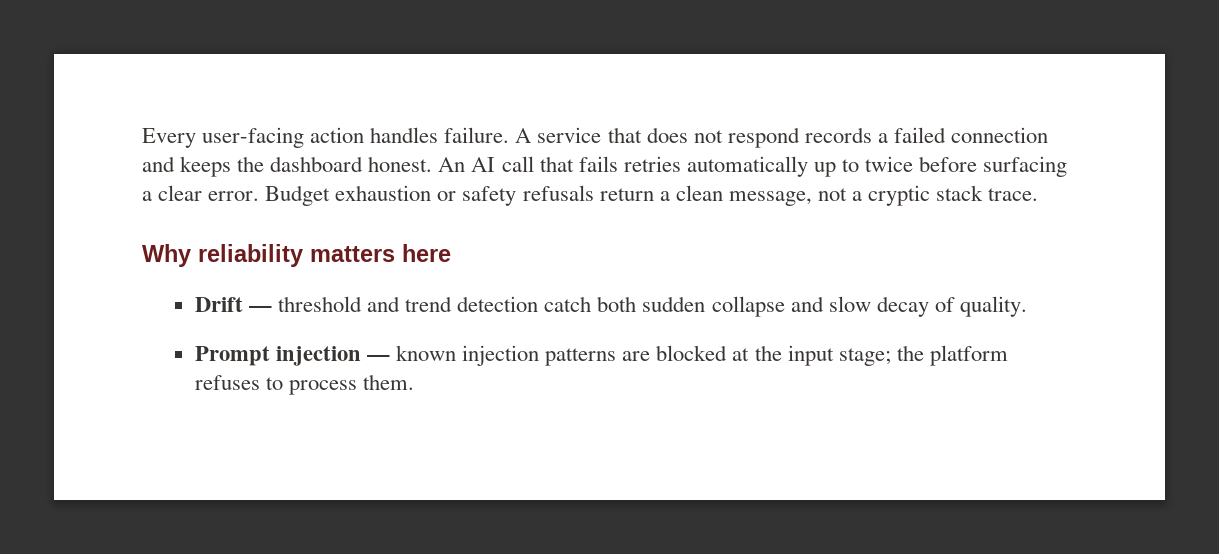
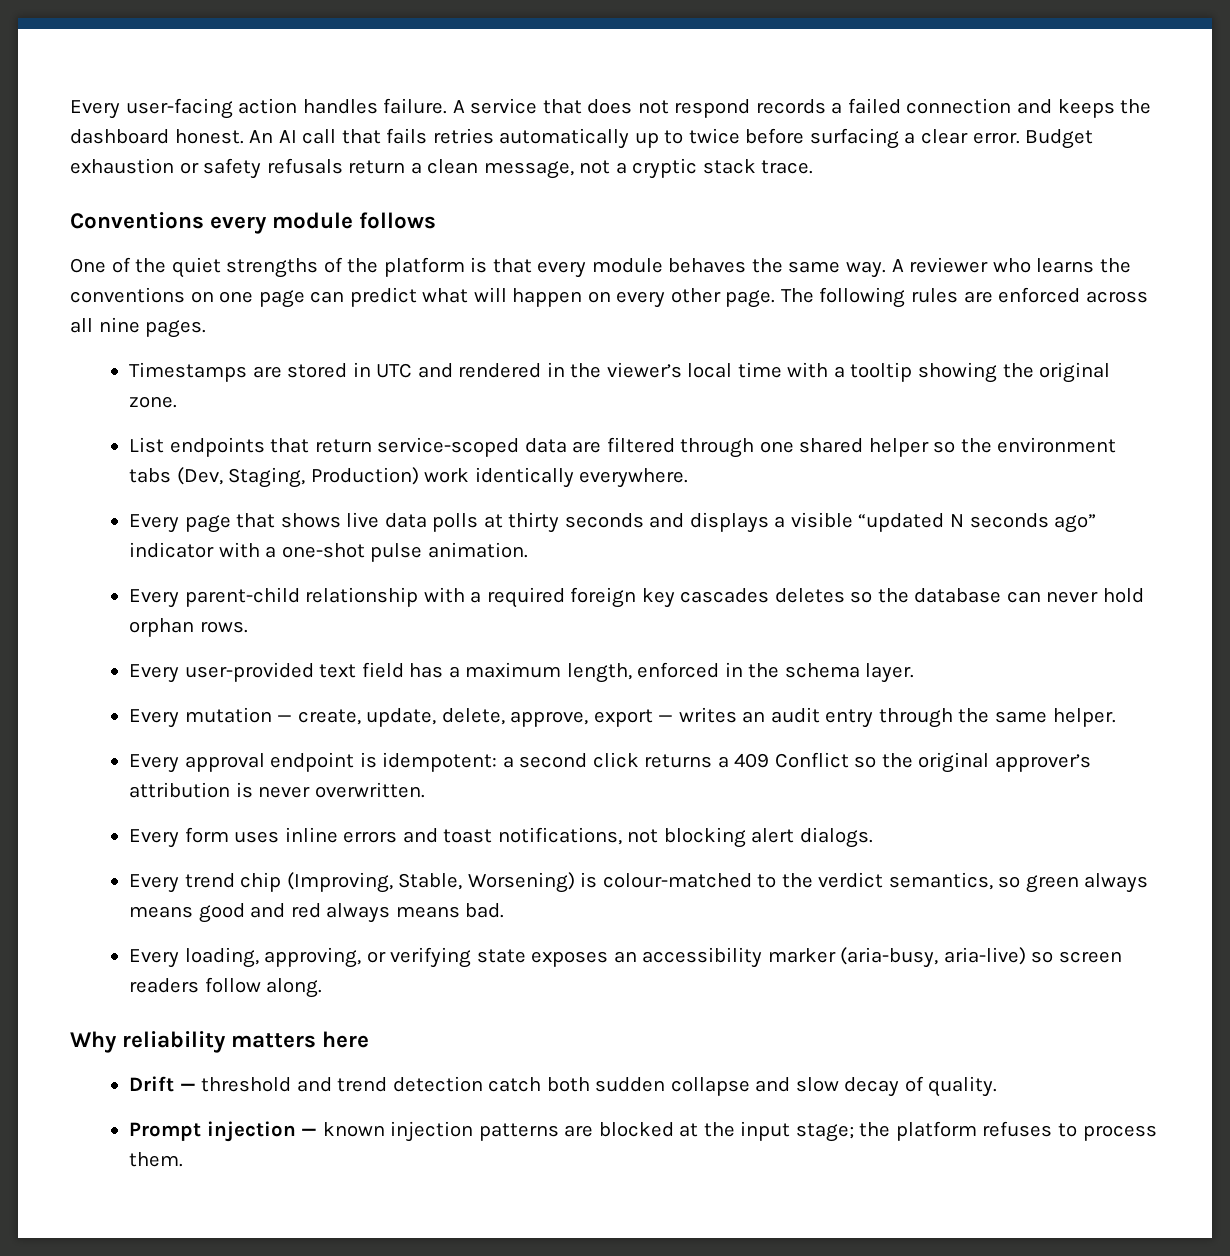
(1039, 194) none -> [70,212,437,234] [70,257,1131,278] [70,287,1148,308] [70,317,207,338] [128,362,1111,383] [128,396,177,408] [128,437,1117,458] [128,467,689,488] [128,512,1097,533] [128,542,528,562] [128,587,1145,608] [128,618,248,637] [128,662,915,683] [128,707,1116,728] [128,752,1092,773] [128,782,425,798] [128,827,873,848] [128,872,1149,893] [128,903,505,923] [128,947,1122,968] [128,977,323,998] // Conventions every module follows // One of the quiet strengths of the platform is that every module behaves the same way. A reviewer who learns the conventions on one page can predict what will happen on every other page. The following rules are enforced across all nine pages. // Timestamps are stored in UTC and rendered in the viewer’s local time with a tooltip showing the original zone. // List endpoints that return service-scoped data are filtered through one shared helper so the environment tabs (Dev, Staging, Production) work identically everywhere. // Every page that shows live data polls at thirty seconds and displays a visible “updated N seconds ago” indicator with a one-shot pulse animation. // Every parent-child relationship with a required foreign key cascades deletes so the database can never hold orphan rows. // Every user-provided text field has a maximum length, enforced in the schema layer. // Every mutation — create, update, delete, approve, export — writes an audit entry through the same helper. // Every approval endpoint is idempotent: a second click returns a 409 Conflict so the original approver’s attribution is never overwritten. // Every form uses inline errors and toast notifications, not blocking alert dialogs. // Every trend chip (Improving, Stable, Worsening) is colour-matched to the verdict semantics, so green always means good and red always means bad. // Every loading, approving, or verifying state exposes an accessibility marker (aria-busy, aria-live) so screen readers follow along.

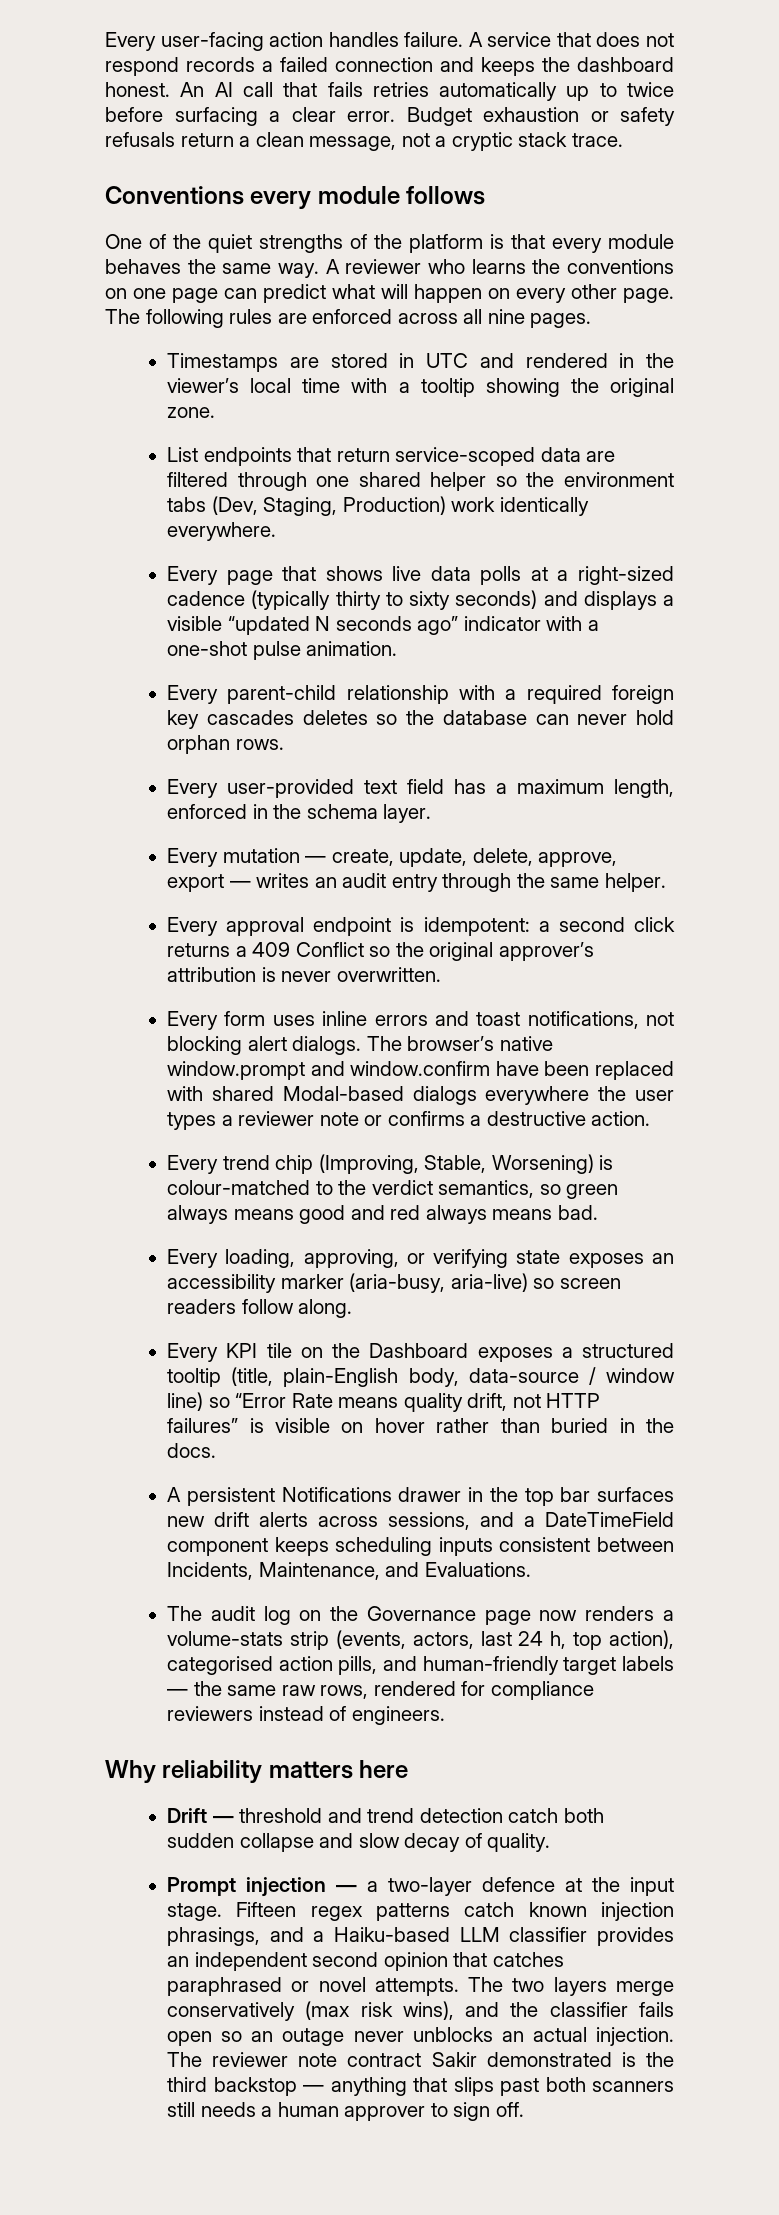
[508,512,644,533] thirty seconds -> [557,566,674,585] [167,590,538,610] a right-sized cadence (typically thirty to sixty seconds)
(873, 837) none -> [366,1036,553,1051] [167,1061,674,1080] [167,1086,675,1105] [167,1111,651,1130] The browser’s native window.prompt and window.confirm have been replaced with shared Modal-based dialogs everywhere the user types a reviewer note or confirms a destructive action.
(323, 988) none -> [167,1343,675,1362] [167,1367,675,1387] [167,1392,601,1412] [167,1418,675,1433] [167,1443,217,1458] [167,1487,675,1506] [167,1512,674,1530] [167,1537,674,1556] [167,1562,531,1580] [167,1606,674,1625] [167,1630,675,1650] [167,1656,674,1675] [167,1681,594,1700] [167,1706,445,1725] // Every KPI tile on the Dashboard exposes a structured tooltip (title, plain-English body, data-source / window line) so “Error Rate means quality drift, not HTTP failures” is visible on hover rather than buried in the docs. // A persistent Notifications drawer in the top bar surfaces new drift alerts across sessions, and a DateTimeField component keeps scheduling inputs consistent between Incidents, Maintenance, and Evaluations. // The audit log on the Governance page now renders a volume-stats strip (events, actors, last 24 h, top action), categorised action pills, and human-friendly target labels — the same raw rows, rendered for compliance reviewers instead of engineers.
[322,1121,1157,1142] [128,1152,183,1167] known injection patterns are blocked at the input stage; the platform refuses to process them. -> [367,1877,674,1896] [167,1902,674,1921] [167,1927,674,1946] [167,1952,564,1971] [167,1977,674,1996] [167,2001,674,2021] [167,2027,675,2046] [167,2052,674,2067] [167,2077,675,2096] [167,2102,524,2121] a two-layer defence at the input stage. Fifteen regex patterns catch known injection phrasings, and a Haiku-based LLM classifier provides an independent second opinion that catches paraphrased or novel attempts. The two layers merge conservatively (max risk wins), and the classifier fails open so an outage never unblocks an actual injection. The reviewer note contract Sakir demonstrated is the third backstop — anything that slips past both scanners still needs a human approver to sign off.

